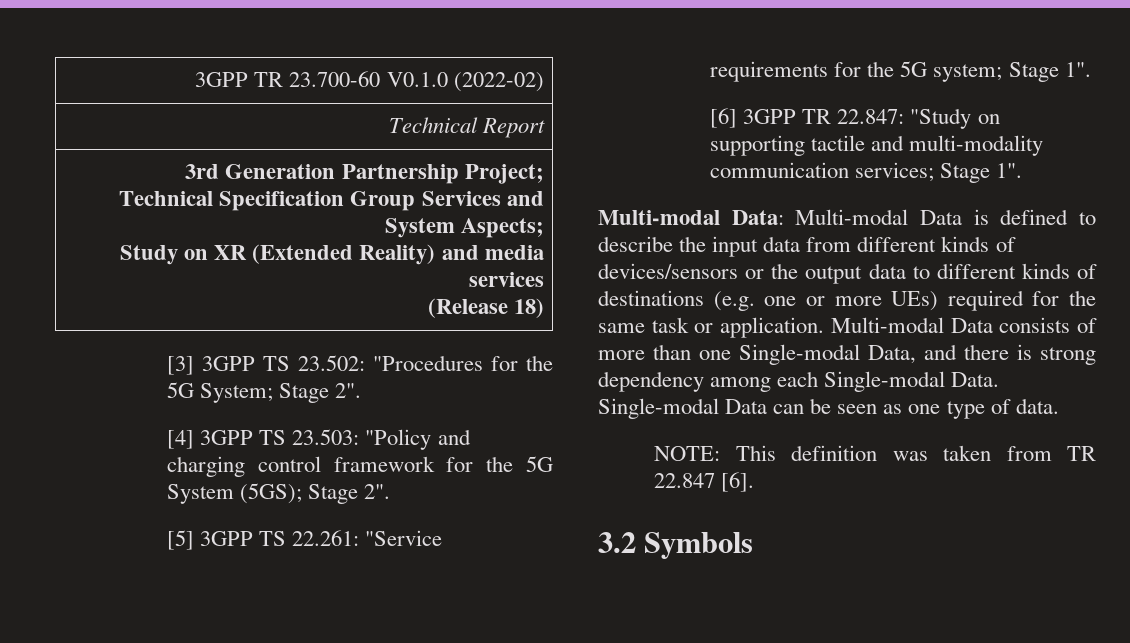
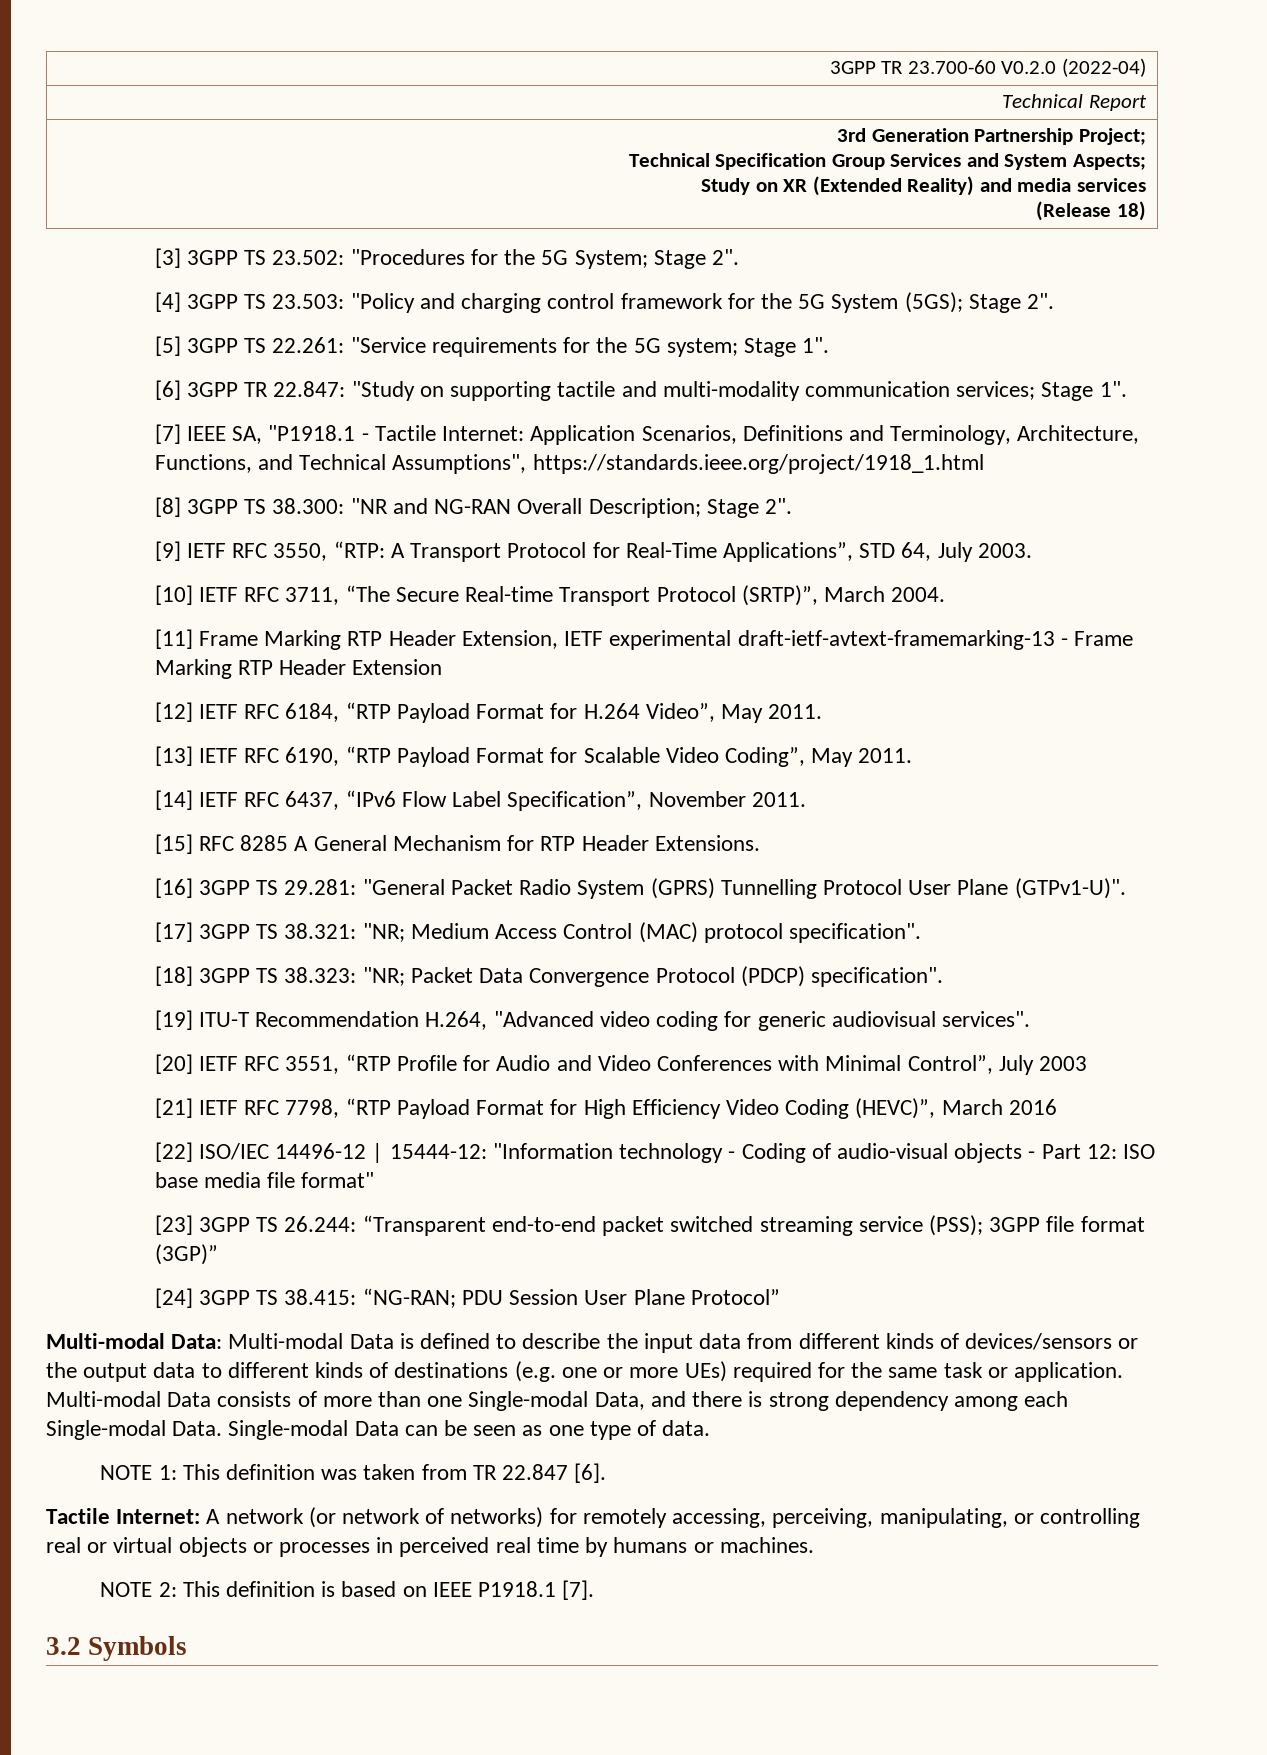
[386,72,544,92] V0.1.0 (2022-02) -> [1001,58,1146,77] V0.2.0 (2022-04)
(1023, 170) none -> [154,424,1140,445] [154,454,984,474] [154,497,792,518] [154,541,1032,562] [154,585,946,606] [154,629,1133,650] [154,659,443,679] [154,702,823,723] [154,746,913,767] [154,790,806,811] [154,834,760,854] [154,878,1126,899] [154,922,921,943] [154,966,943,987] [154,1010,1030,1031] [154,1054,1087,1075] [154,1098,1057,1119] [154,1142,1155,1163] [154,1172,375,1188] [154,1215,1145,1236] [154,1244,218,1265] [154,1288,780,1308] // [7] IEEE SA, "P1918.1 - Tactile Internet: Application Scenarios, Definitions and Terminology, Architecture, Functions, and Technical Assumptions", https://standards.ieee.org/project/1918_1.html // [8] 3GPP TS 38.300: "NR and NG-RAN Overall Description; Stage 2". // [9] IETF RFC 3550, “RTP: A Transport Protocol for Real-Time Applications”, STD 64, July 2003. // [10] IETF RFC 3711, “The Secure Real-time Transport Protocol (SRTP)”, March 2004. // [11] Frame Marking RTP Header Extension, IETF experimental draft-ietf-avtext-framemarking-13 - Frame Marking RTP Header Extension // [12] IETF RFC 6184, “RTP Payload Format for H.264 Video”, May 2011. // [13] IETF RFC 6190, “RTP Payload Format for Scalable Video Coding”, May 2011. // [14] IETF RFC 6437, “IPv6 Flow Label Specification”, November 2011. // [15] RFC 8285 A General Mechanism for RTP Header Extensions. // [16] 3GPP TS 29.281: "General Packet Radio System (GPRS) Tunnelling Protocol User Plane (GTPv1-U)". // [17] 3GPP TS 38.321: "NR; Medium Access Control (MAC) protocol specification". // [18] 3GPP TS 38.323: "NR; Packet Data Convergence Protocol (PDCP) specification". // [19] ITU-T Recommendation H.264, "Advanced video coding for generic audiovisual services". // [20] IETF RFC 3551, “RTP Profile for Audio and Video Conferences with Minimal Control”, July 2003 // [21] IETF RFC 7798, “RTP Payload Format for High Efficiency Video Coding (HEVC)”, March 2016 // [22] ISO/IEC 14496-12 | 15444-12: "Information technology - Coding of audio-visual objects - Part 12: ISO base media file format" // [23] 3GPP TS 26.244: “Transparent end-to-end packet switched streaming service (PSS); 3GPP file format (3GP)” // [24] 3GPP TS 38.415: “NG-RAN; PDU Session User Plane Protocol”
[654,446,721,461] NOTE: -> [100,1465,177,1480] NOTE 1:
(755, 482) none -> [46,1507,1140,1528] [46,1537,814,1557] [100,1580,595,1600] // Tactile Internet: A network (or network of networks) for remotely accessing, perceiving, manipulating, or controlling real or virtual objects or processes in perceived real time by humans or machines. // NOTE 2: This definition is based on IEEE P1918.1 [7].

